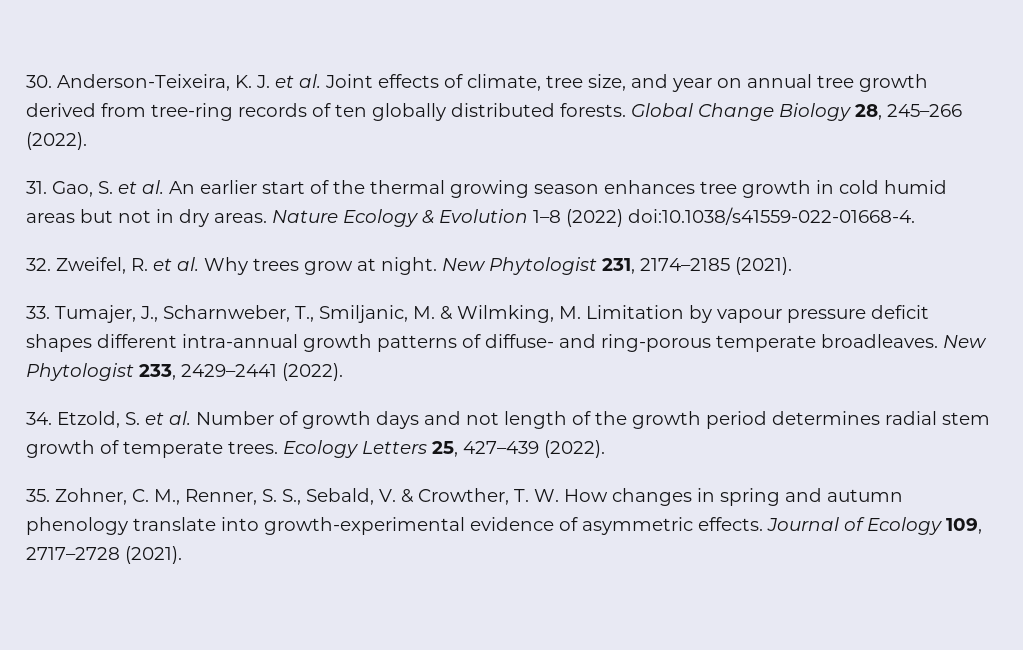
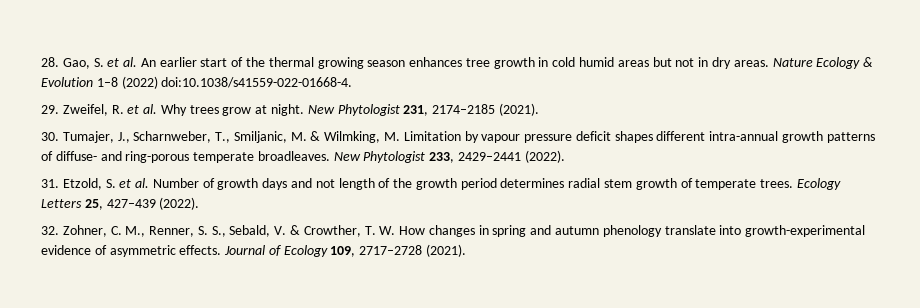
[26,74,928,92] [26,103,962,121] [26,132,87,150] [26,181,47,194] 30. Anderson-Teixeira, K. J. et al. Joint effects of climate, tree size, and year on annual tree growth derived from tree-ring records of ten globally distributed forests. Global Change Biology 28, 245–266 (2022). // 31. -> [41,57,59,67] 28.
[26,258,51,271] 32. -> [41,105,59,114] 29.
[26,306,50,319] 33. -> [41,132,59,141] 30.
[26,412,52,425] 34. -> [41,179,59,188] 31.
[26,489,50,502] 35. -> [41,226,59,235] 32.

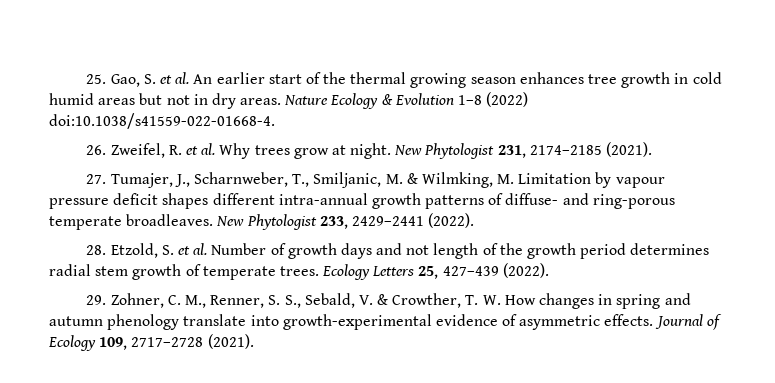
[41,57,59,67] 28. -> [86,74,107,84] 25.
[41,105,59,114] 29. -> [86,145,107,155] 26.
[41,132,59,141] 30. -> [86,174,107,184] 27.
[41,179,59,188] 31. -> [86,245,107,255] 28.
[41,226,59,235] 32. -> [86,295,107,305] 29.

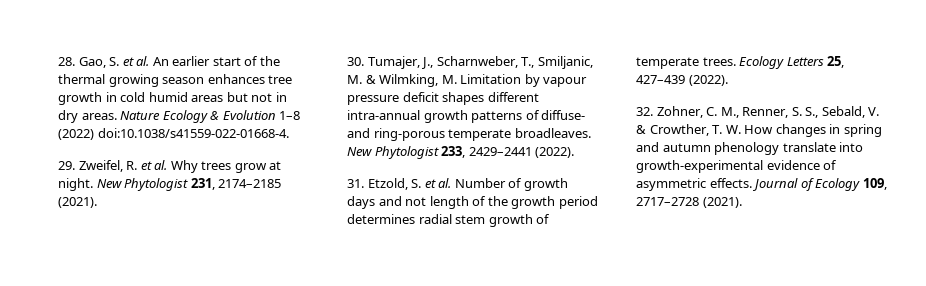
[86,74,107,84] 25. -> [58,57,75,66] 28.
[86,145,107,155] 26. -> [58,161,75,170] 29.
[86,174,107,184] 27. -> [347,57,364,66] 30.
[86,245,107,255] 28. -> [347,179,364,188] 31.
[86,295,107,305] 29. -> [636,107,653,116] 32.

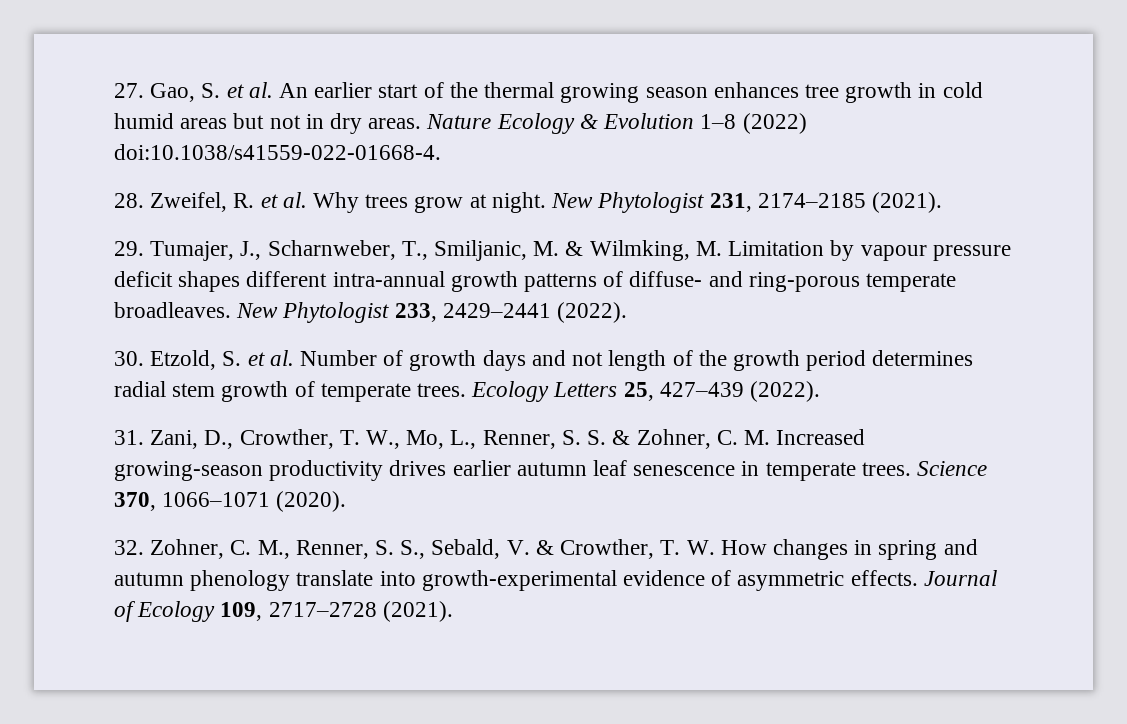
[58,57,75,66] 28. -> [114,83,144,98] 27.
[58,161,75,170] 29. -> [114,193,144,208] 28.
[347,57,364,66] 30. -> [114,241,144,256] 29.
[347,179,364,188] 31. -> [114,351,144,366] 30.
(728, 80) none -> [114,429,866,449] [114,460,988,481] [114,491,347,512] // 31. Zani, D., Crowther, T. W., Mo, L., Renner, S. S. & Zohner, C. M. Increased growing-season productivity drives earlier autumn leaf senescence in temperate trees. Science 370, 1066–1071 (2020).

